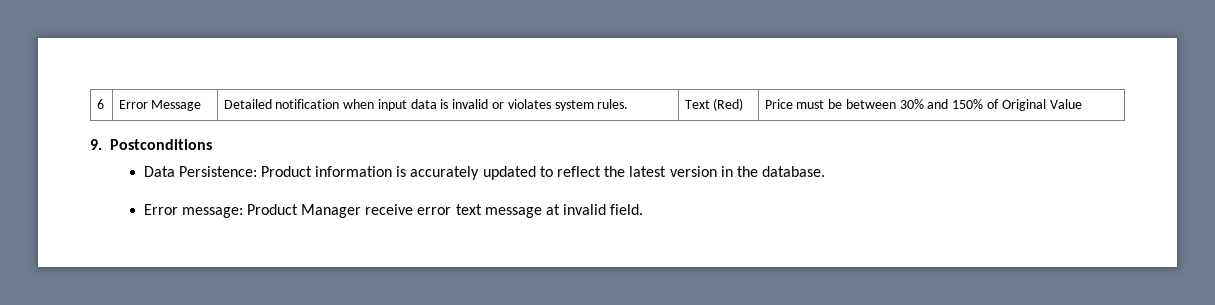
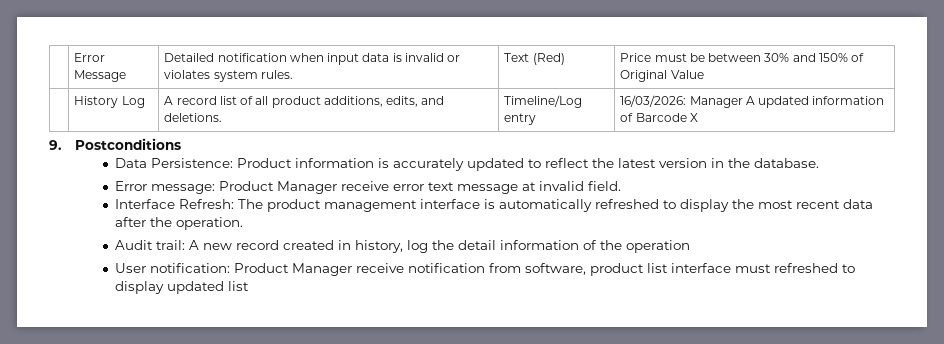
[96,99,104,109] 6 -> (74, 57) none
(1082, 104) none -> [74,96,145,108] [164,96,445,108] [164,113,223,122] [504,95,583,108] [504,113,537,125] [620,95,885,108] [620,113,698,122] // | History Log | A record list of all product additions, edits, and deletions. | Timeline/Log entry | 16/03/2026: Manager A updated information of Barcode X
(644, 209) none -> [114,199,873,212] [114,217,243,230] [114,240,690,253] [114,263,855,276] [114,281,249,294] // Interface Refresh: The product management interface is automatically refreshed to display the most recent data after the operation. // Audit trail: A new record created in history, log the detail information of the operation // User notification: Product Manager receive notification from software, product list interface must refreshed to display updated list

